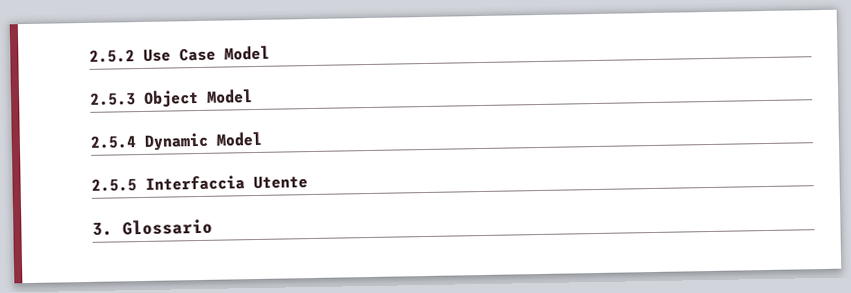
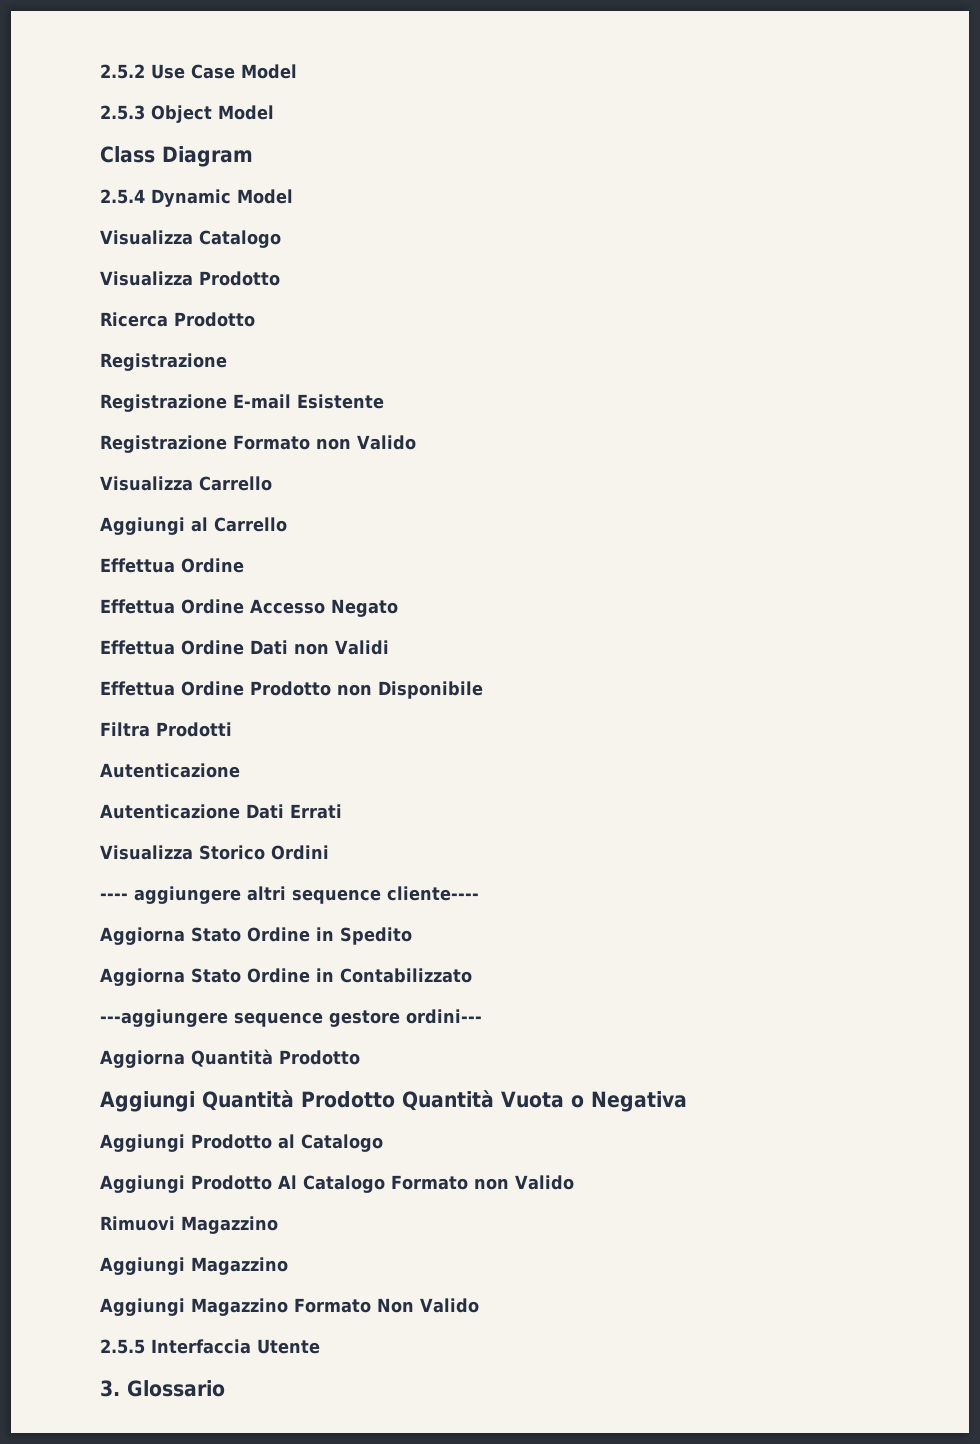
(253, 96) none -> [100,146,253,167] // Class Diagram
(262, 139) none -> [100,230,281,248] [100,271,280,286] [100,312,255,327] [100,353,227,371] [100,394,384,412] [100,435,416,453] [100,476,272,491] [100,517,287,535] [100,558,244,573] [100,599,398,617] [100,640,389,655] [100,681,483,699] [100,722,232,737] [100,763,240,778] [100,804,342,819] [100,845,329,860] [100,886,479,904] [100,927,412,945] [100,968,472,986] [100,1009,482,1027] [100,1049,360,1068] [100,1090,687,1112] [100,1134,383,1152] [100,1175,574,1193] [100,1216,278,1234] [100,1257,288,1275] [100,1298,479,1316] // Visualizza Catalogo // Visualizza Prodotto // Ricerca Prodotto // Registrazione // Registrazione E-mail Esistente // Registrazione Formato non Valido // Visualizza Carrello // Aggiungi al Carrello // Effettua Ordine // Effettua Ordine Accesso Negato // Effettua Ordine Dati non Validi // Effettua Ordine Prodotto non Disponibile // Filtra Prodotti // Autenticazione // Autenticazione Dati Errati // Visualizza Storico Ordini // ---- aggiungere altri sequence cliente---- // Aggiorna Stato Ordine in Spedito // Aggiorna Stato Ordine in Contabilizzato // ---aggiungere sequence gestore ordini--- // Aggiorna Quantità Prodotto // Aggiungi Quantità Prodotto Quantità Vuota o Negativa // Aggiungi Prodotto al Catalogo // Aggiungi Prodotto Al Catalogo Formato non Valido // Rimuovi Magazzino // Aggiungi Magazzino // Aggiungi Magazzino Formato Non Valido

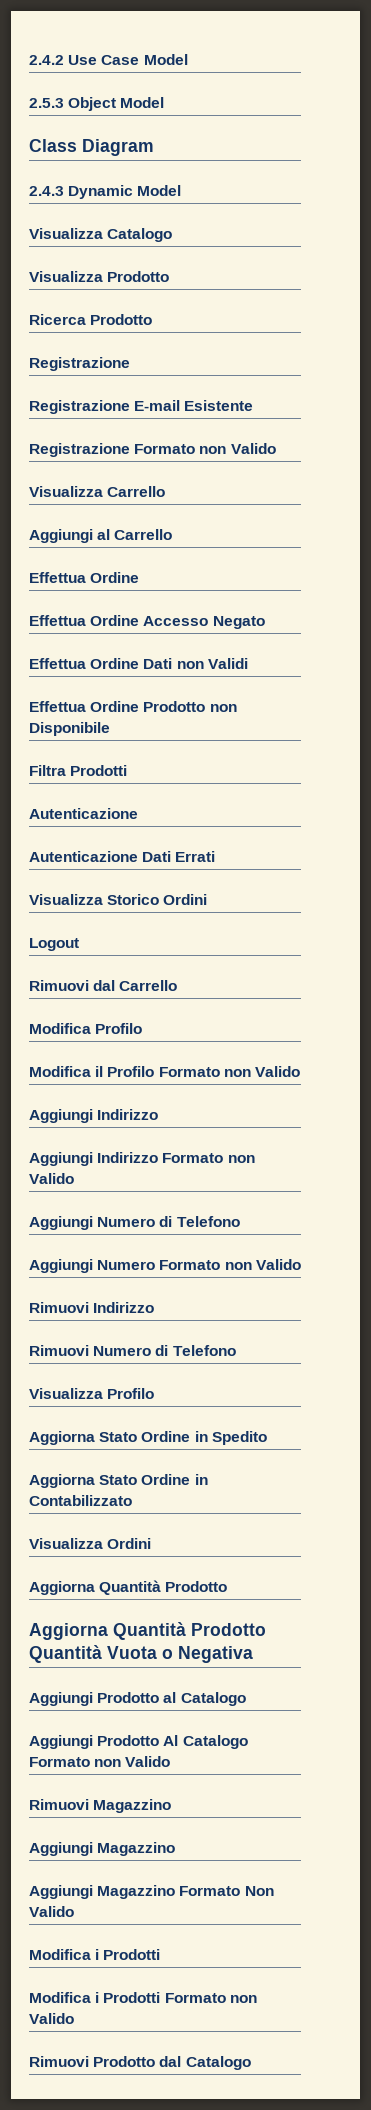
[100,64,145,79] 2.5.2 -> [29,55,64,65] 2.4.2
[100,189,145,204] 2.5.4 -> [29,186,64,196] 2.4.3
[100,886,479,904] ---- aggiungere altri sequence cliente---- -> [29,938,79,951] [29,980,178,991] [29,1023,143,1034] [29,1066,300,1077] [29,1109,159,1123] [29,1152,255,1166] [29,1173,74,1184] [29,1216,240,1230] [29,1259,301,1273] [29,1302,155,1313] [29,1345,236,1356] [29,1388,155,1399] Logout // Rimuovi dal Carrello // Modifica Profilo // Modifica il Profilo Formato non Valido // Aggiungi Indirizzo // Aggiungi Indirizzo Formato non Valido // Aggiungi Numero di Telefono // Aggiungi Numero Formato non Valido // Rimuovi Indirizzo // Rimuovi Numero di Telefono // Visualizza Profilo
[100,1009,482,1027] ---aggiungere sequence gestore ordini--- -> [29,1538,152,1549] Visualizza Ordini
[100,1091,195,1112] Aggiungi -> [29,1623,108,1640] Aggiorna
[100,1339,320,1354] [100,1380,225,1397] 2.5.5 Interfaccia Utente // 3. Glossario -> [29,1949,161,1960] [29,1992,257,2003] [29,2013,74,2024] [29,2056,251,2070] Modifica i Prodotti // Modifica i Prodotti Formato non Valido // Rimuovi Prodotto dal Catalogo

